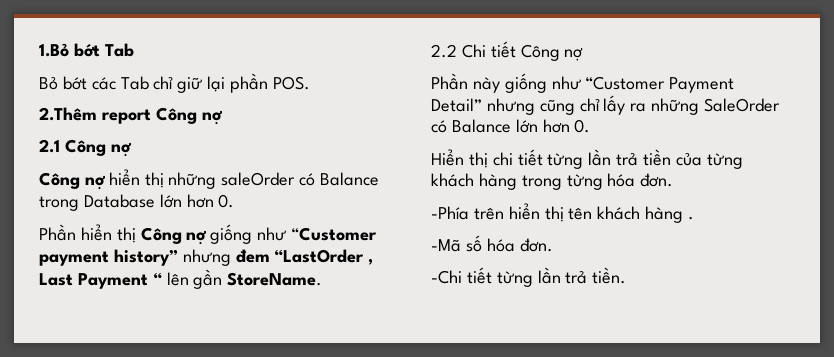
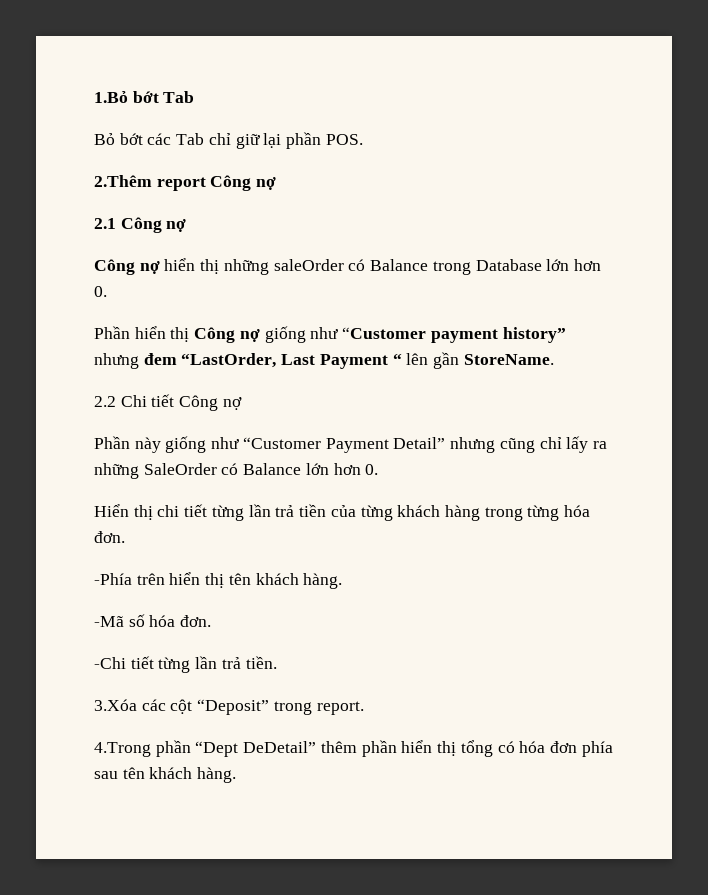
[274,249,374,265] “LastOrder , -> [181,353,277,368] “LastOrder,
[645,206,695,223] hàng . -> [303,573,343,589] hàng.
(627, 275) none -> [94,699,364,715] [94,740,613,757] [94,767,237,783] // 3.Xóa các cột “Deposit” trong report. // 4.Trong phần “Dept DeDetail” thêm phần hiển thị tổng có hóa đơn phía sau tên khách hàng.

